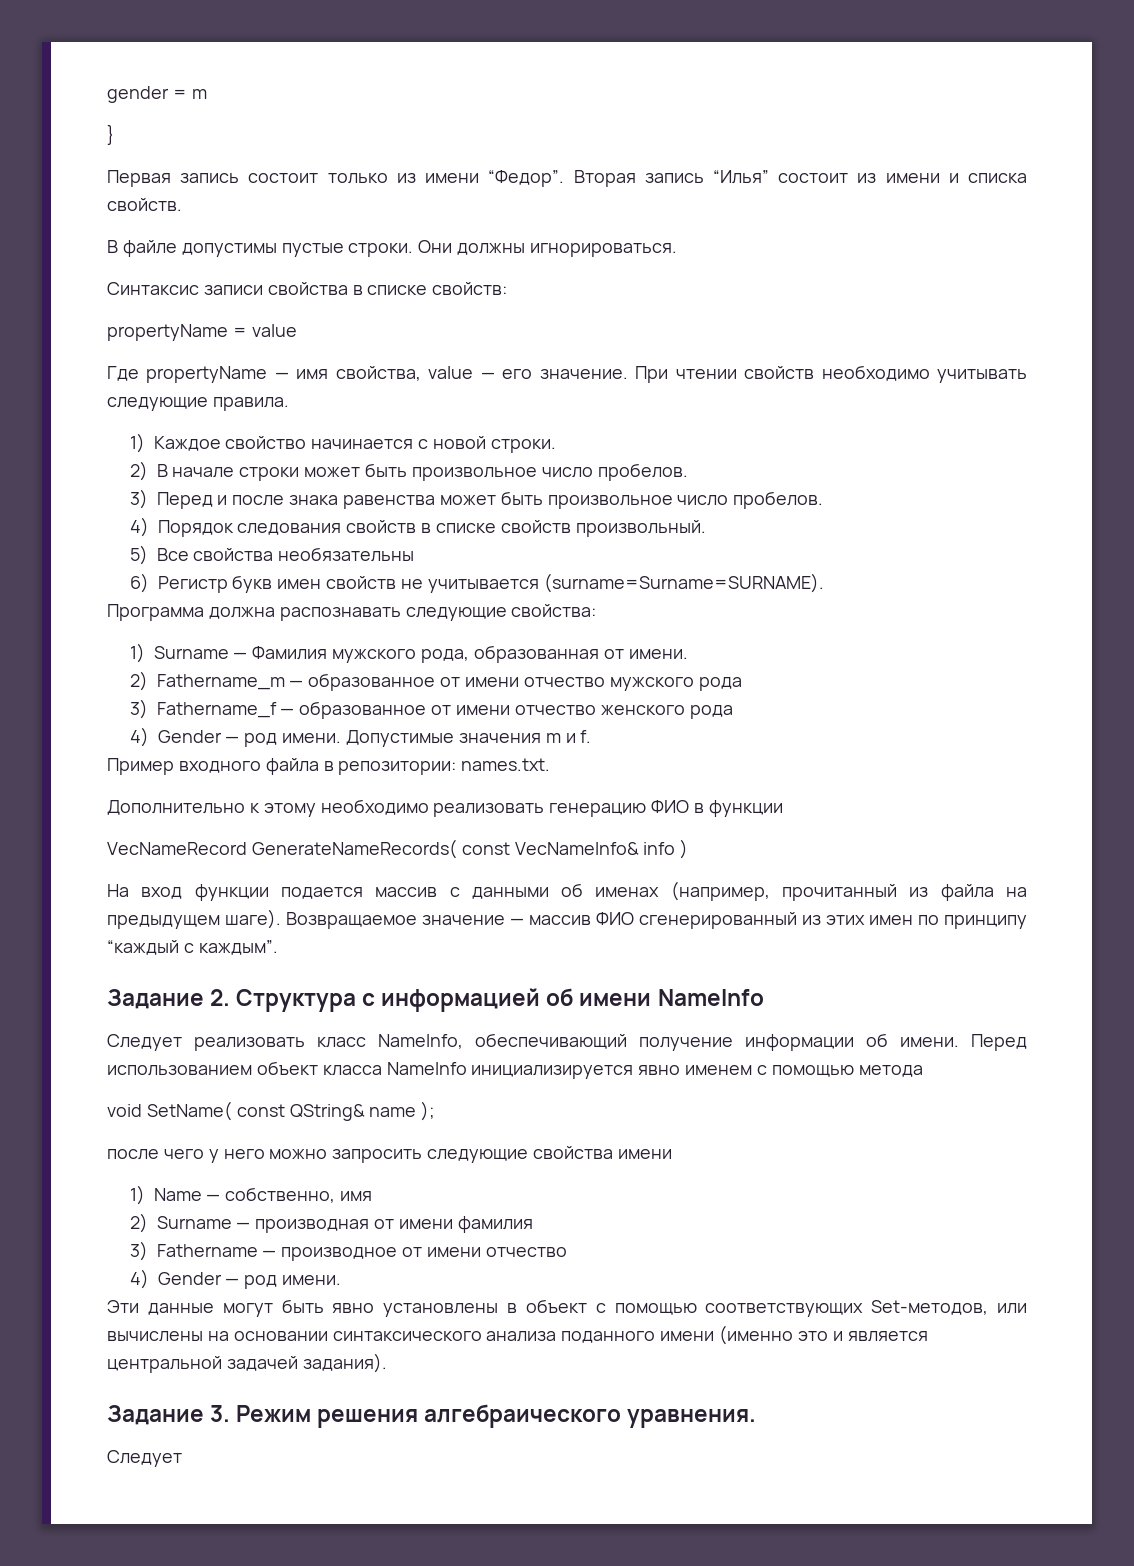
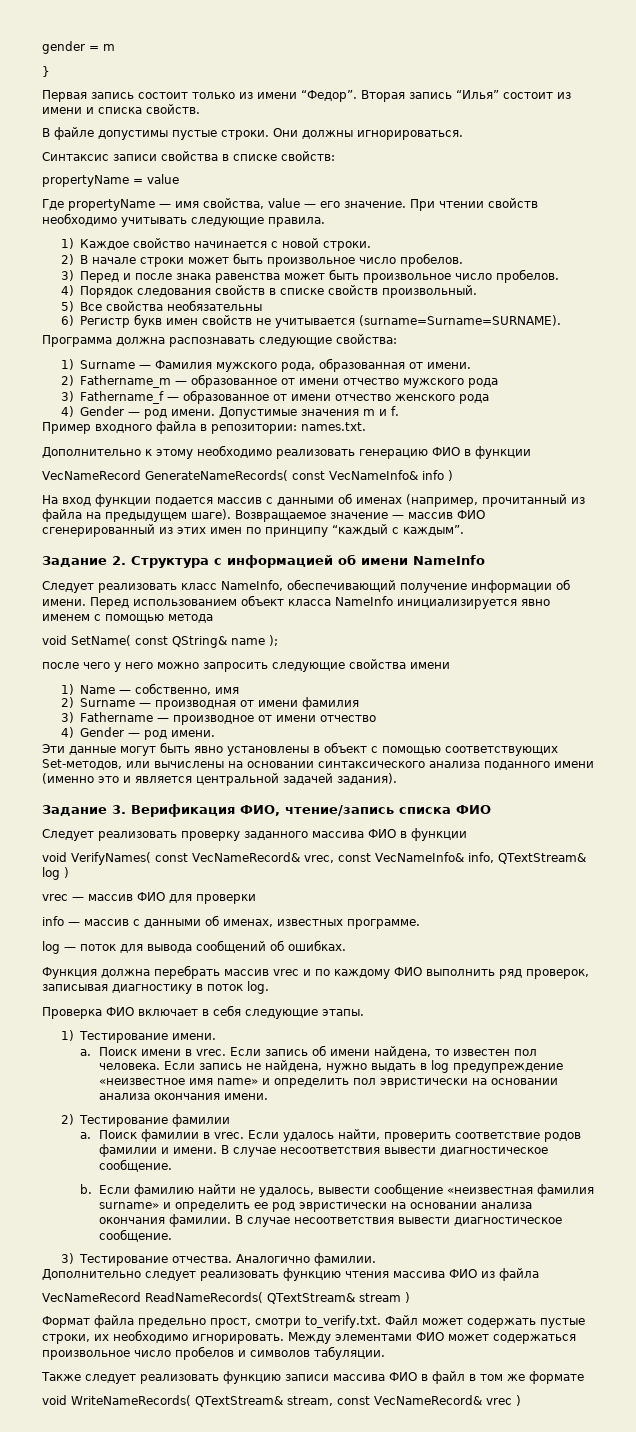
[236,1404,757,1428] [107,1450,182,1467] Режим решения алгебраического уравнения. // Следует -> [131,804,491,817] [42,828,467,841] [42,852,586,865] [42,867,69,880] [42,892,256,904] [42,915,420,929] [42,940,346,954] [42,965,589,979] [42,981,269,994] [42,1005,364,1019] [61,1030,217,1043] [80,1045,538,1058] [99,1060,564,1073] [99,1078,559,1088] [99,1093,269,1100] [61,1114,231,1127] [80,1129,582,1142] [99,1144,549,1157] [99,1159,173,1172] [80,1183,595,1197] [99,1202,533,1212] [99,1214,563,1227] [99,1229,173,1242] [61,1253,377,1266] [42,1268,539,1281] [42,1292,410,1304] [42,1315,585,1328] [42,1330,576,1344] [42,1346,385,1360] [41,1371,584,1384] [42,1395,521,1407] Верификация ФИО, чтение/запись списка ФИО // Следует реализовать проверку заданного массива ФИО в функции // void VerifyNames( const VecNameRecord& vrec, const VecNameInfo& info, QTextStream& log ) // vrec — массив ФИО для проверки // info — массив с данными об именах, известных программе. // log — поток для вывода сообщений об ошибках. // Функция должна перебрать массив vrec и по каждому ФИО выполнить ряд проверок, записывая диагностику в поток log. // Проверка ФИО включает в себя следующие этапы. // 1) Тестирование имени. // a. Поиск имени в vrec. Если запись об имени найдена, то известен пол человека. Если запись не найдена, нужно выдать в log предупреждение «неизвестное имя name» и определить пол эвристически на основании анализа окончания имени. // 2) Тестирование фамилии // a. Поиск фамилии в vrec. Если удалось найти, проверить соответствие родов фамилии и имени. В случае несоответствия вывести диагностическое сообщение. // b. Если фамилию найти не удалось, вывести сообщение «неизвестная фамилия surname» и определить ее род эвристически на основании анализа окончания фамилии. В случае несоответствия вывести диагностическое сообщение. // 3) Тестирование отчества. Аналогично фамилии. // Дополнительно следует реализовать функцию чтения массива ФИО из файла // VecNameRecord ReadNameRecords( QTextStream& stream ) // Формат файла предельно прост, смотри to_verify.txt. Файл может содержать пустые строки, их необходимо игнорировать. Между элементами ФИО может содержаться произвольное число пробелов и символов табуляции. // Также следует реализовать функцию записи массива ФИО в файл в том же формате // void WriteNameRecords( QTextStream& stream, const VecNameRecord& vrec )

